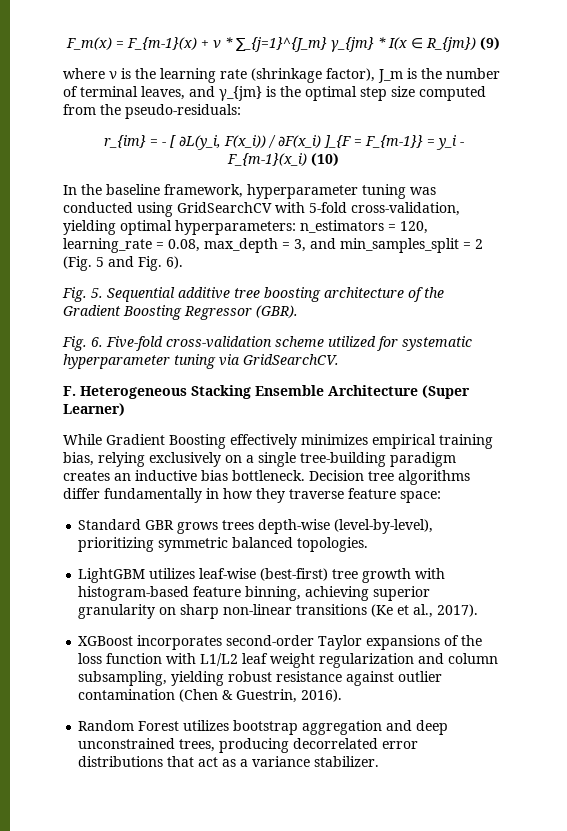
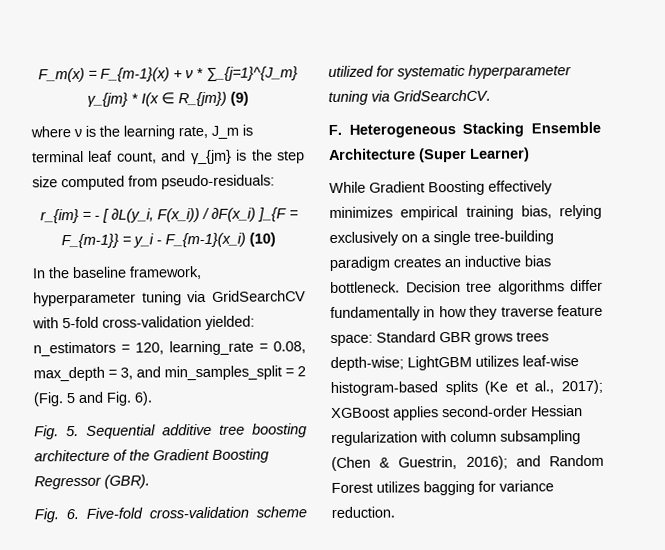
[220,68,500,83] [63,86,185,100] rate (shrinkage factor), J_m is the number of terminal leaves, -> [178,124,253,139] [32,150,157,164] rate, J_m is terminal leaf count,
[305,86,357,101] optimal -> (273, 155) none
[100,104,121,115] the -> (158, 181) none
[410,187,436,195] [63,202,460,217] [63,220,296,235] was conducted using GridSearchCV with 5-fold cross-validation, yielding optimal hyperparameters: -> [187,290,306,303] [32,315,255,330] via GridSearchCV with 5-fold cross-validation yielded:
(441, 497) // -> (373, 340) none
[258,519,434,534] [78,537,369,552] [78,568,446,583] [78,586,431,601] [78,604,479,619] [78,635,483,650] [78,653,499,668] [78,671,443,686] [78,689,176,700] depth-wise (level-by-level), prioritizing symmetric balanced topologies. // LightGBM utilizes leaf-wise (best-first) tree growth with histogram-based feature binning, achieving superior granularity on sharp non-linear transitions (Ke et al., 2017). // XGBoost incorporates second-order Taylor expansions of the loss function with L1/L2 leaf weight regularization and column subsampling, yielding robust resistance against outlier contamination -> [330,355,579,372] [330,379,603,397] [331,405,583,421] [331,430,581,447] depth-wise; LightGBM utilizes leaf-wise histogram-based splits (Ke et al., 2017); XGBoost applies second-order Hessian regularization with column subsampling
[301,689,343,702] 2016). // -> [465,455,541,470] 2016); and
[233,720,449,735] [78,738,419,753] [78,756,380,767] bootstrap aggregation and deep unconstrained trees, producing decorrelated error distributions that act as a variance stabilizer. -> [423,480,554,496] [331,506,395,519] bagging for variance reduction.

